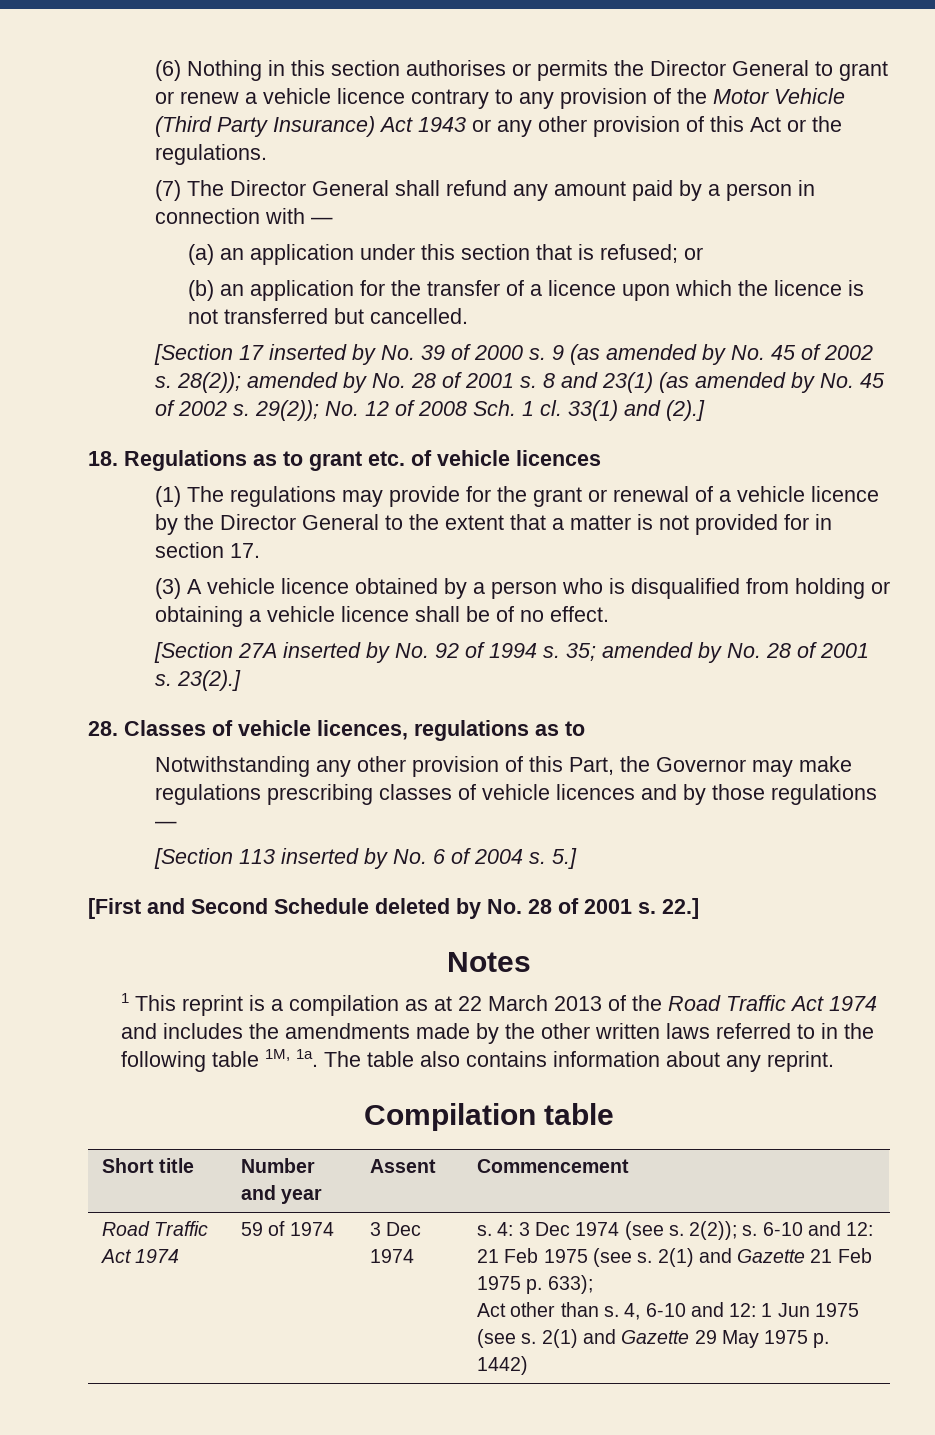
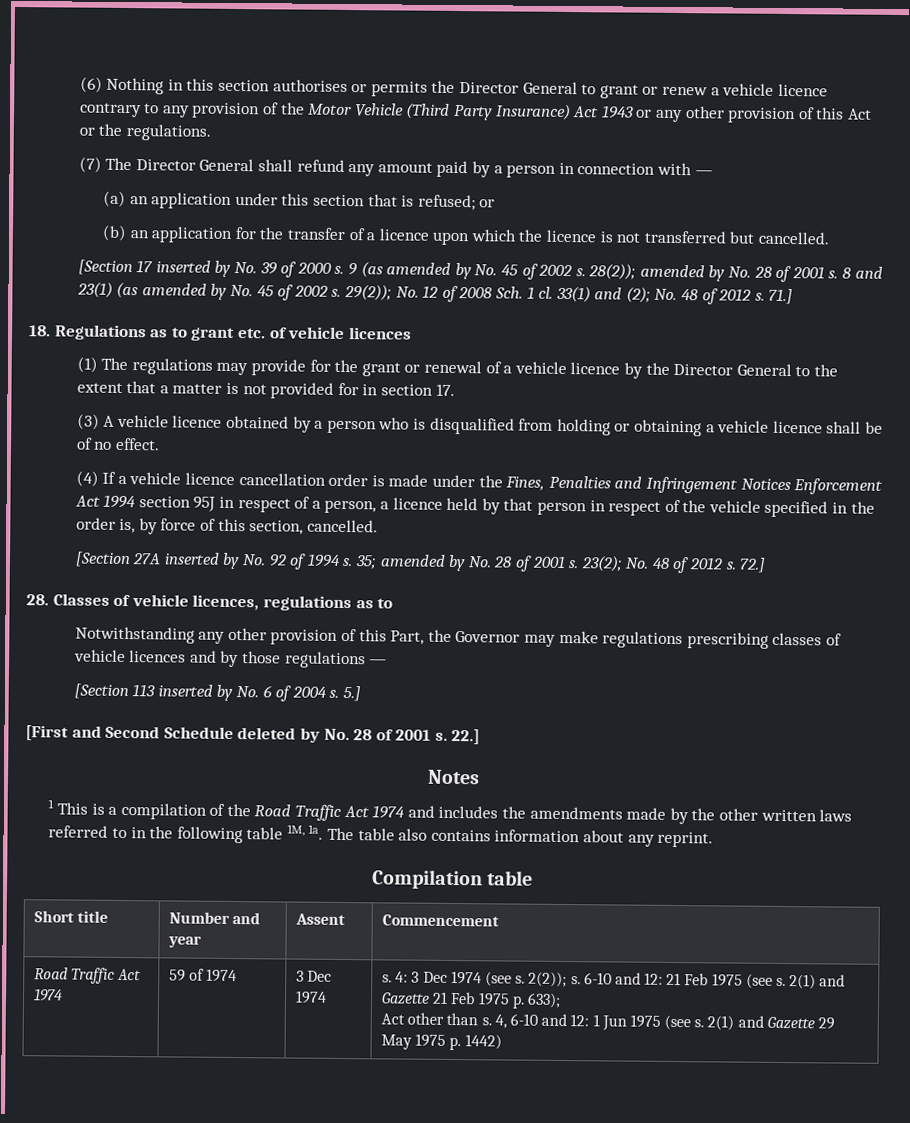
[665,400,705,421] (2).] -> [625,286,794,305] (2); No. 48 of 2012 s. 71.]
(609, 614) none -> [75,470,884,495] [74,494,875,518] [75,517,378,535] // (4) If a vehicle licence cancellation order is made under the Fines, Penalties and Infringement Notices Enforcement Act 1994 section 95J in respect of a person, a licence held by that person in respect of the vehicle specified in the order is, by force of this section, cancelled.
[176,670,241,691] 23(2).] -> [580,555,767,574] 23(2); No. 48 of 2012 s. 72.]
[182,995,244,1016] reprint -> (88, 808) none
[405,995,603,1011] as at 22 March 2013 -> (207, 811) none

